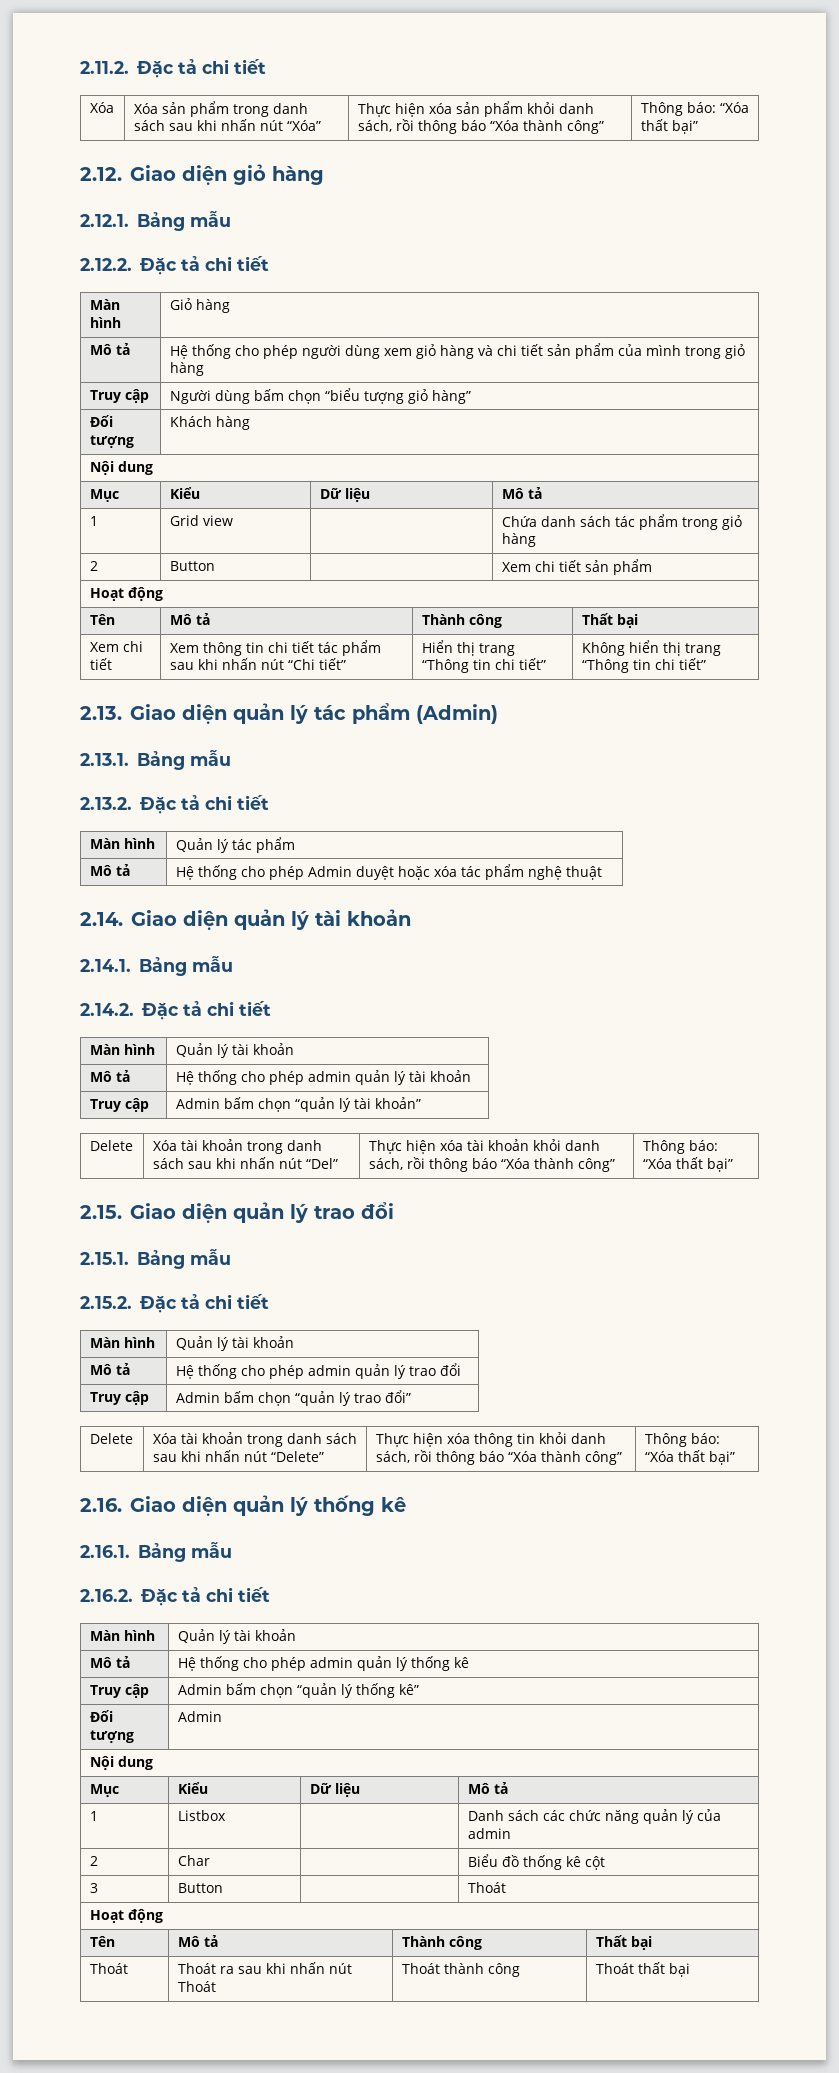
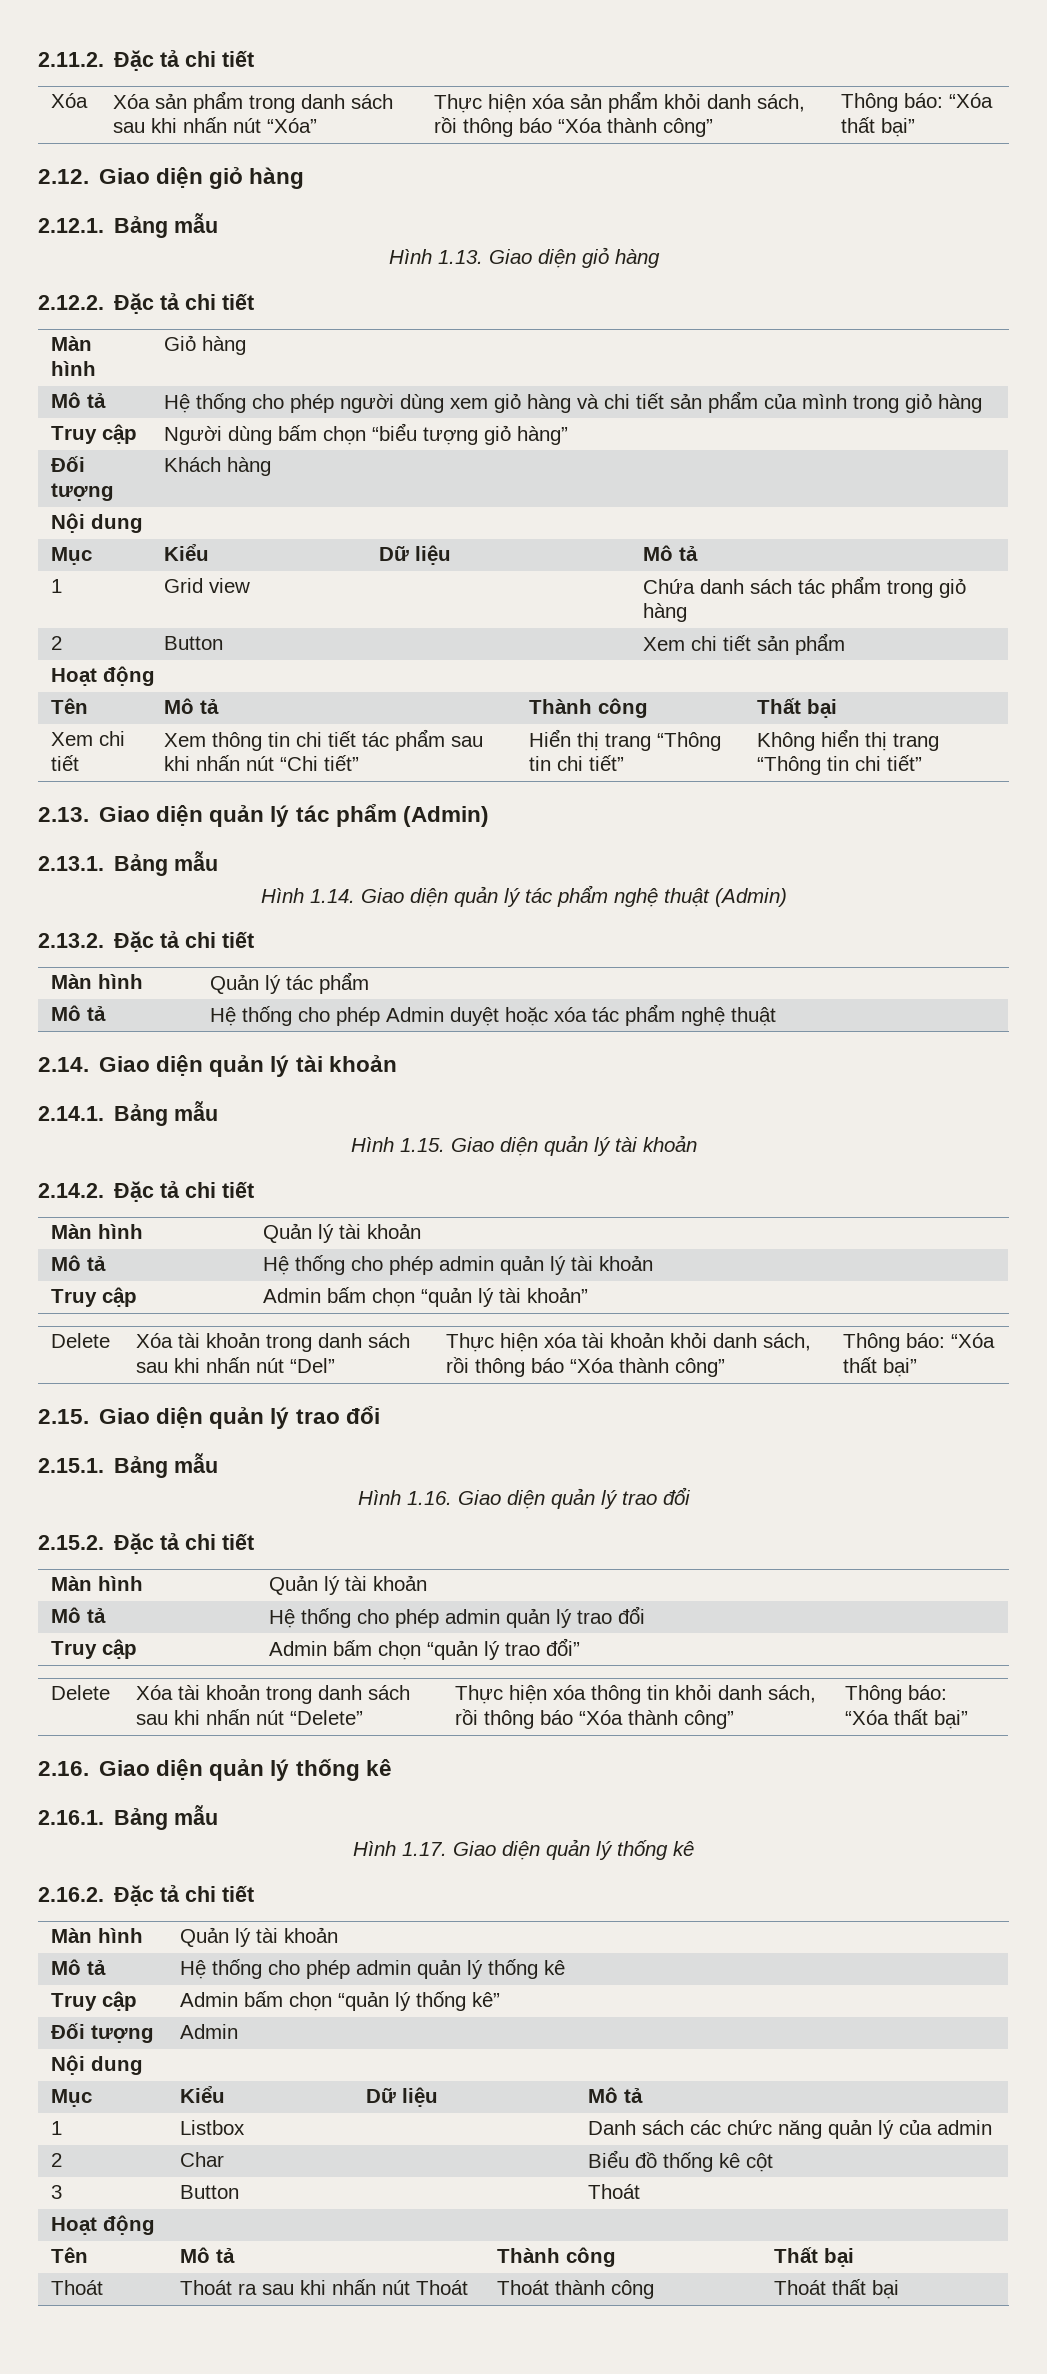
(231, 219) none -> [388,247,660,268] // Hình 1.13. Giao diện giỏ hàng
(231, 758) none -> [260,885,787,907] // Hình 1.14. Giao diện quản lý tác phẩm nghệ thuật (Admin)
(233, 964) none -> [350,1135,697,1156] // Hình 1.15. Giao diện quản lý tài khoản
(231, 1257) none -> [357,1487,691,1509] // Hình 1.16. Giao diện quản lý trao đổi
(232, 1550) none -> [353,1839,694,1860] // Hình 1.17. Giao diện quản lý thống kê

